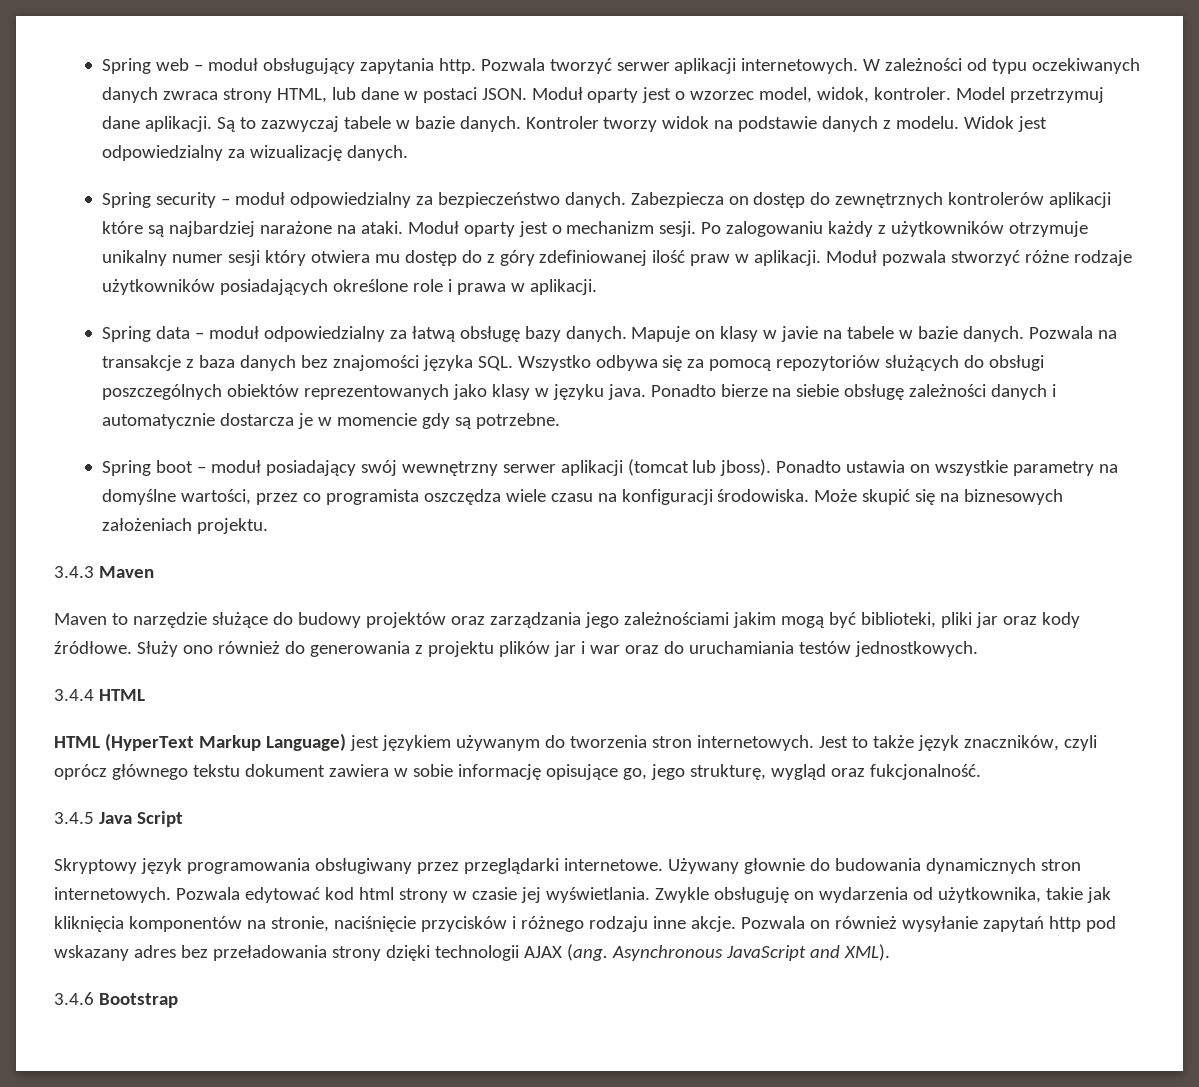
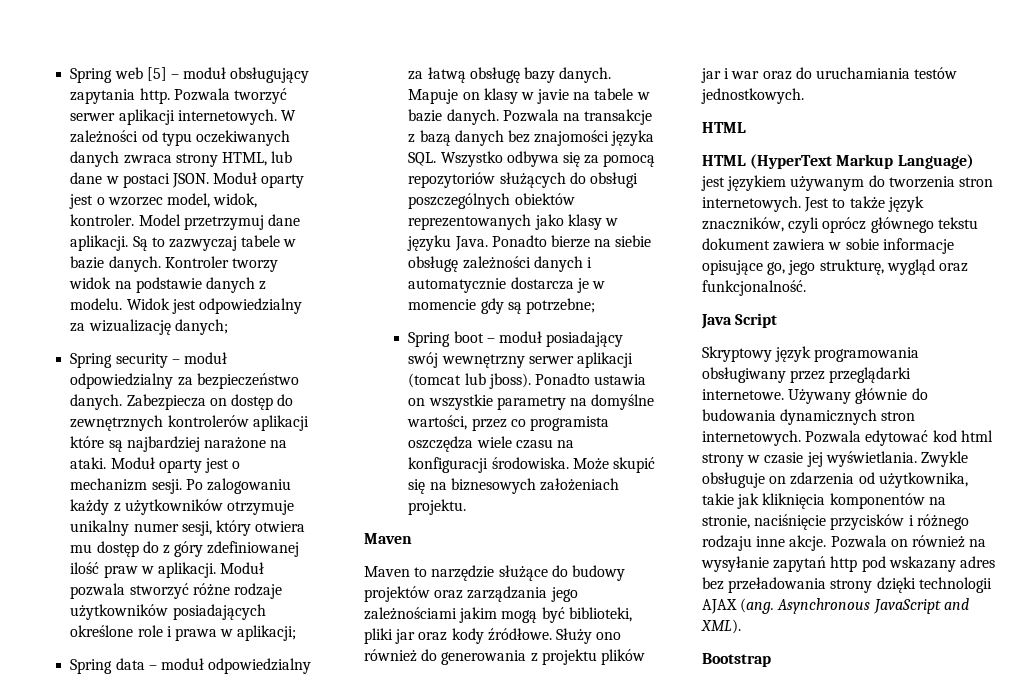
(189, 64) none -> [146,67,167,81] [5]
[346,145,408,161] danych. -> [174,319,228,335] danych;
[227,250,260,266] sesji -> [181,521,212,536] sesji,
[529,279,597,295] aplikacji. -> [237,625,297,641] aplikacji;
[198,355,235,368] baza -> [419,130,451,146] bazą
[607,384,646,400] java. -> [454,236,488,251] Java.
[475,413,560,429] potrzebne. -> [525,298,595,314] potrzebne;
[54,566,94,578] 3.4.3 -> (467, 507) none
[54,689,94,701] 3.4.4 -> (804, 96) none
[457,764,541,780] informację -> [882,238,954,254] informacje
[869,764,981,780] [54,812,94,824] fukcjonalność. // 3.4.5 -> [702,280,806,296] funkcjonalność. //
[743,858,805,874] głownie -> [855,388,908,404] głównie
[713,887,908,903] obsługuję on wydarzenia -> [702,472,855,488] obsługuje on zdarzenia
(897, 922) none -> [969,539,987,547] na
[54,992,94,1005] 3.4.6 -> (741, 626) none

